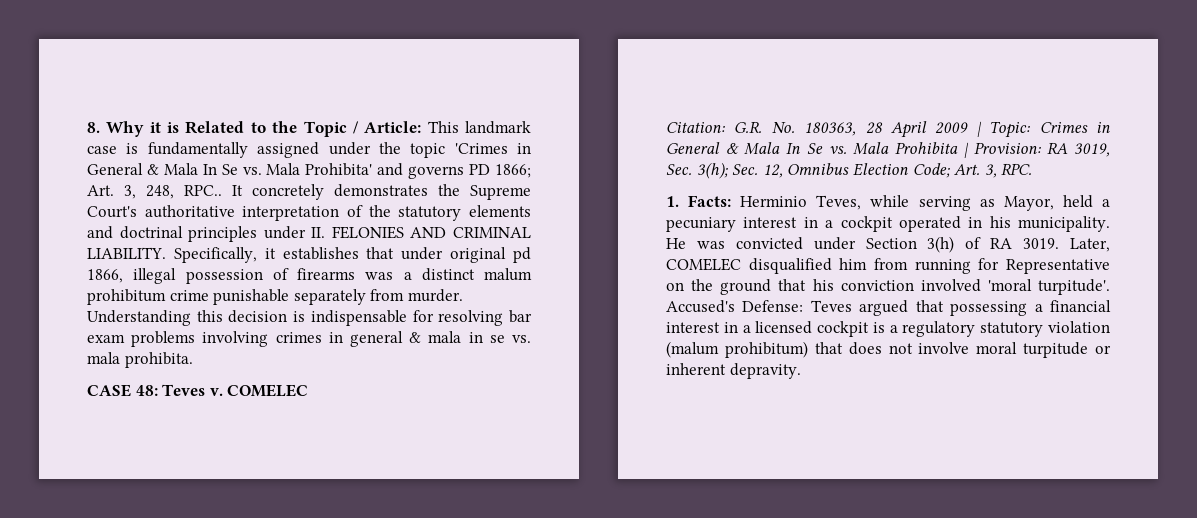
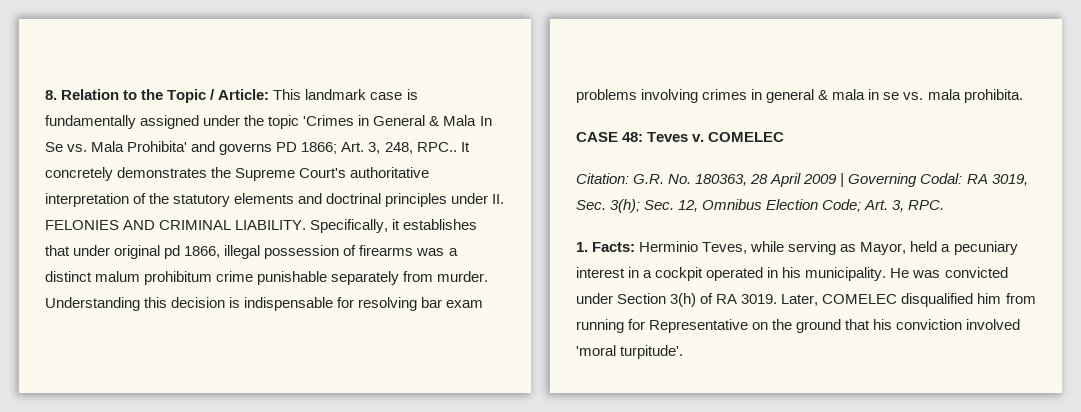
[106,121,245,137] Why it is Related -> [61,89,120,100] Relation
[989,121,1110,138] [666,142,1041,158] Topic: Crimes in General & Mala In Se vs. Mala Prohibita | Provision: -> [848,173,963,187] Governing Codal:
[666,300,1111,316] [666,321,1110,337] [666,341,1111,358] [666,363,801,379] Accused's Defense: Teves argued that possessing a financial interest in a licensed cockpit is a regulatory statutory violation (malum prohibitum) that does not involve moral turpitude or inherent depravity. -> (684, 352) none

